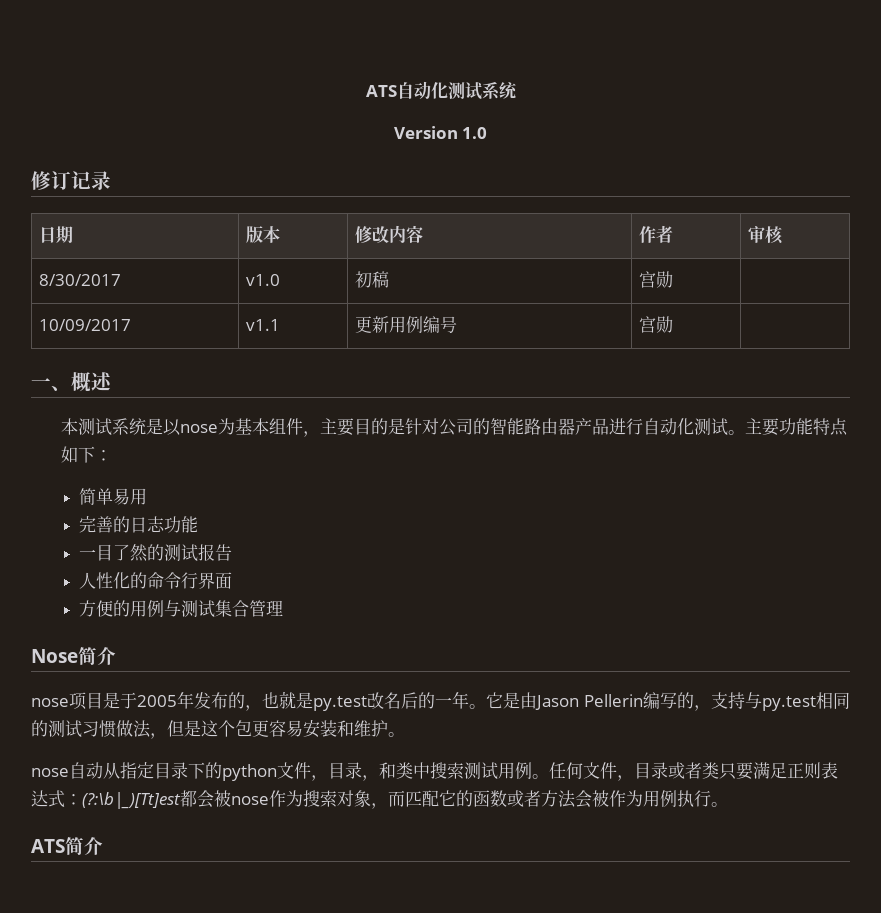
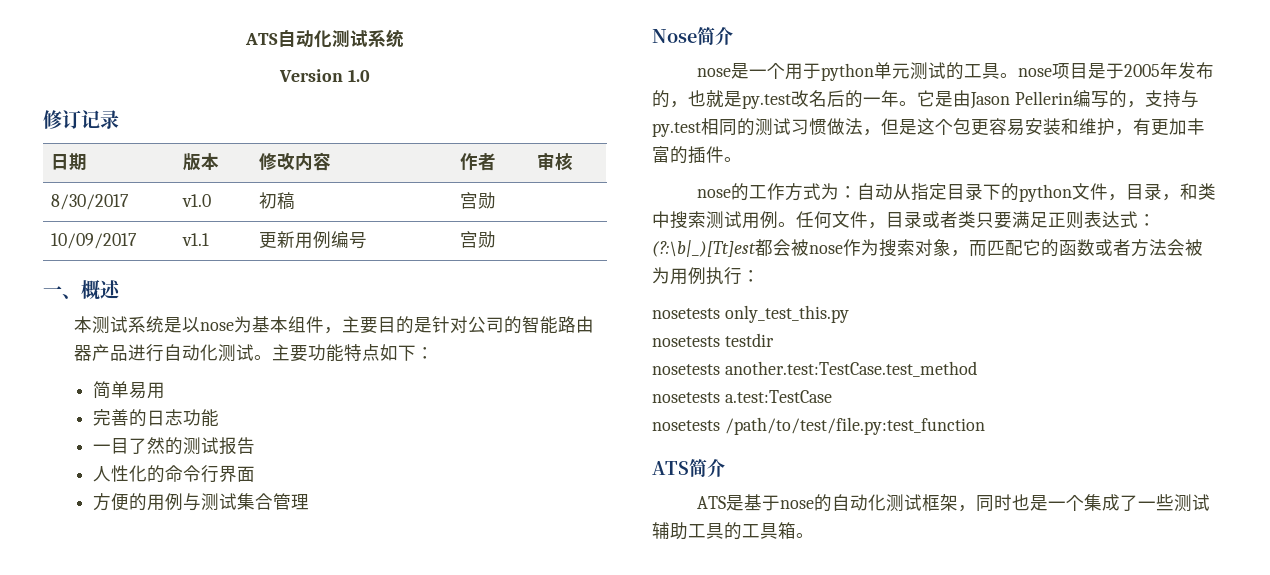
(69, 702) none -> [730,62,1052,81] 是一个用于python单元测试的工具。nose
[388,732,405,737] [31,768,69,777] 。 // nose -> [1115,118,1205,136] [652,146,742,164] [696,183,857,201] ，有更加丰富的插件。 // nose的工作方式为：
[609,790,626,807] 作 -> (1203, 247) none
[711,802,728,807] [31,837,103,855] 。 // ATS简介 -> [742,270,760,282] [652,305,849,323] [652,333,774,347] [652,361,977,377] [652,390,832,403] [652,417,985,435] [652,459,725,477] [696,494,1210,512] [652,522,814,540] ： // nosetests only_test_this.py // nosetests testdir // nosetests another.test:TestCase.test_method // nosetests a.test:TestCase // nosetests /path/to/test/file.py:test_function // ATS简介 // ATS是基于nose的自动化测试框架，同时也是一个集成了一些测试辅助工具的工具箱。

